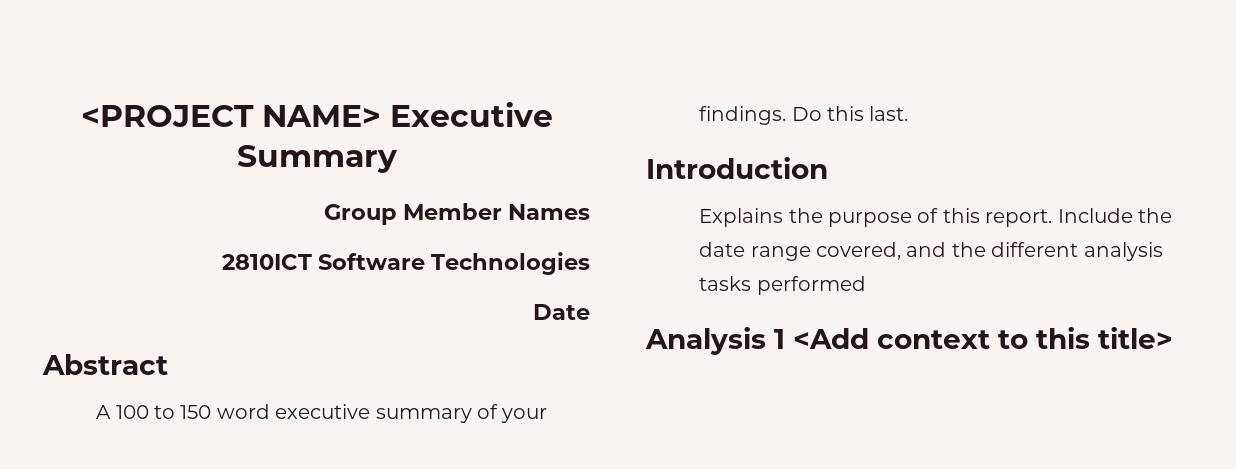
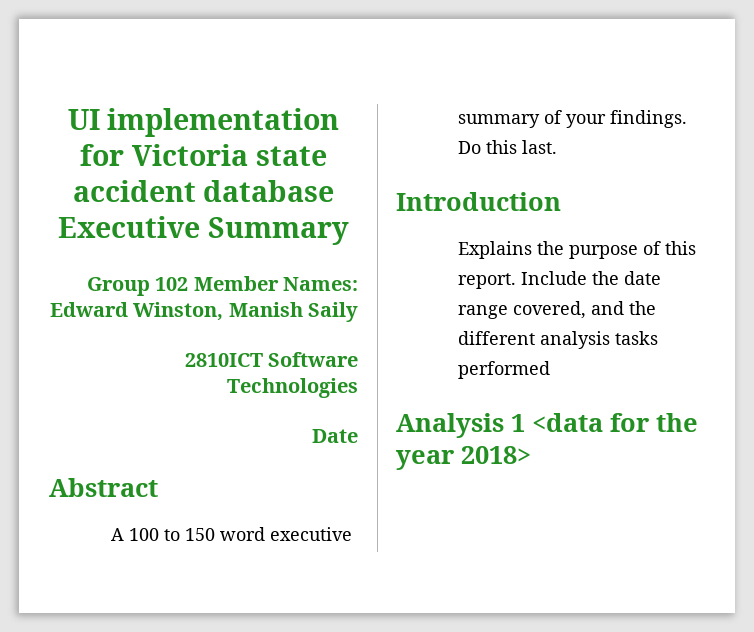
[80,102,553,127] [236,145,398,173] [323,203,590,225] <PROJECT NAME> Executive Summary // Group Member Names -> [67,108,340,137] [80,144,327,166] [72,180,335,202] [58,216,349,245] [86,276,358,296] [49,302,358,322] UI implementation for Victoria state accident database Executive Summary // Group 102 Member Names: Edward Winston, Manish Saily
[793,327,1173,349] <Add context to this title> -> [532,413,698,432] [396,446,531,470] <data for the year 2018>

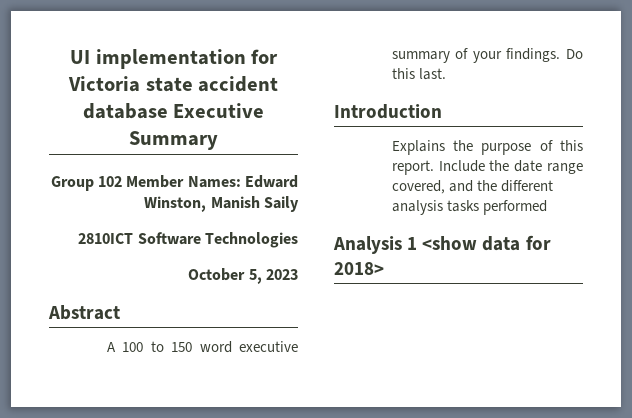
[312,429,358,443] Date -> [188,268,298,284] October 5, 2023
[532,413,698,432] [396,450,454,470] <data for the year -> [422,235,551,251] <show data for

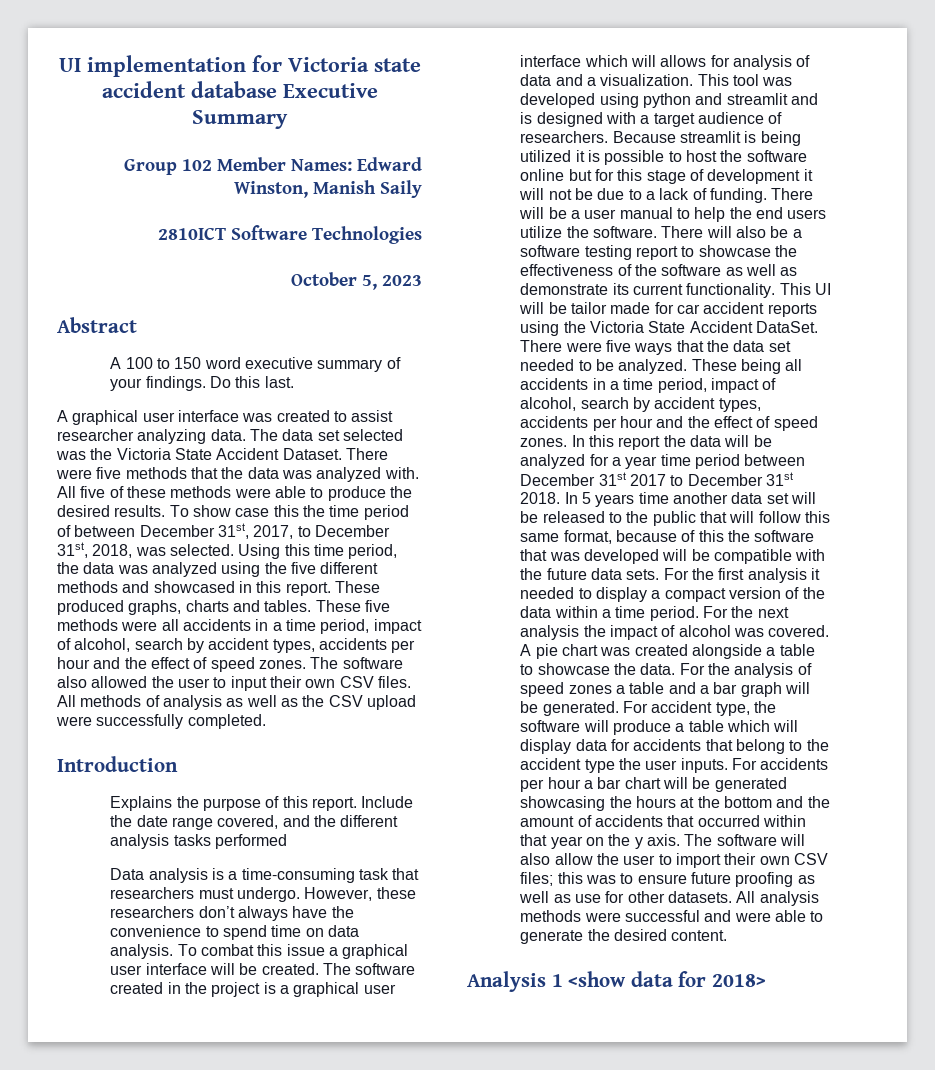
(446, 74) none -> [57,410,394,425] [57,429,403,444] [56,448,388,460] [56,467,419,482] [57,486,412,501] [57,505,409,520] [57,523,390,539] [57,542,398,559] [57,562,379,577] [57,581,380,596] [57,600,390,615] [57,619,422,634] [57,638,416,653] [57,657,403,672] [57,676,411,691] [57,695,416,710] [56,714,266,729] // A graphical user interface was created to assist researcher analyzing data. The data set selected was the Victoria State Accident Dataset. There were five methods that the data was analyzed with. All five of these methods were able to produce the desired results. To show case this the time period of between December 31st, 2017, to December 31st, 2018, was selected. Using this time period, the data was analyzed using the five different methods and showcased in this report. These produced graphs, charts and tables. These five methods were all accidents in a time period, impact of alcohol, search by accident types, accidents per hour and the effect of speed zones. The software also allowed the user to input their own CSV files. All methods of analysis as well as the CSV upload were successfully completed.
(547, 207) none -> [110,868,420,883] [110,887,416,902] [110,906,354,921] [110,925,360,940] [110,944,409,959] [110,963,416,975] [110,982,396,997] [520,55,811,70] [520,74,793,86] [520,93,819,108] [520,112,783,127] [520,131,801,146] [520,150,807,165] [520,169,813,184] [519,188,814,203] [519,207,827,222] [520,226,802,238] [520,245,798,260] [520,264,798,276] [520,283,832,298] [519,302,817,317] [520,321,819,336] [520,340,791,355] [520,359,803,374] [520,378,777,393] [520,397,761,412] [520,416,818,431] [520,435,772,450] [520,454,806,469] [520,472,794,486] [520,492,817,507] [520,511,831,526] [520,530,815,544] [520,549,826,564] [520,568,821,583] [520,587,825,602] [520,606,789,621] [520,625,830,640] [520,644,815,659] [520,663,812,678] [520,682,811,697] [520,701,777,716] [520,720,799,735] [520,739,829,754] [520,758,829,773] [520,777,787,792] [520,796,830,811] [520,815,807,827] [520,834,806,849] [520,853,829,868] [520,872,815,887] [519,891,819,906] [520,910,824,922] [520,929,728,944] // Data analysis is a time-consuming task that researchers must undergo. However, these researchers don’t always have the convenience to spend time on data analysis. To combat this issue a graphical user interface will be created. The software created in the project is a graphical user interface which will allows for analysis of data and a visualization. This tool was developed using python and streamlit and is designed with a target audience of researchers. Because streamlit is being utilized it is possible to host the software online but for this stage of development it will not be due to a lack of funding. There will be a user manual to help the end users utilize the software. There will also be a software testing report to showcase the effectiveness of the software as well as demonstrate its current functionality. This UI will be tailor made for car accident reports using the Victoria State Accident DataSet. There were five ways that the data set needed to be analyzed. These being all accidents in a time period, impact of alcohol, search by accident types, accidents per hour and the effect of speed zones. In this report the data will be analyzed for a year time period between December 31st 2017 to December 31st 2018. In 5 years time another data set will be released to the public that will follow this same format, because of this the software that was developed will be compatible with the future data sets. For the first analysis it needed to display a compact version of the data within a time period. For the next analysis the impact of alcohol was covered. A pie chart was created alongside a table to showcase the data. For the analysis of speed zones a table and a bar graph will be generated. For accident type, the software will produce a table which will display data for accidents that belong to the accident type the user inputs. For accidents per hour a bar chart will be generated showcasing the hours at the bottom and the amount of accidents that occurred within that year on the y axis. The software will also allow the user to import their own CSV files; this was to ensure future proofing as well as use for other datasets. All analysis methods were successful and were able to generate the desired content.

